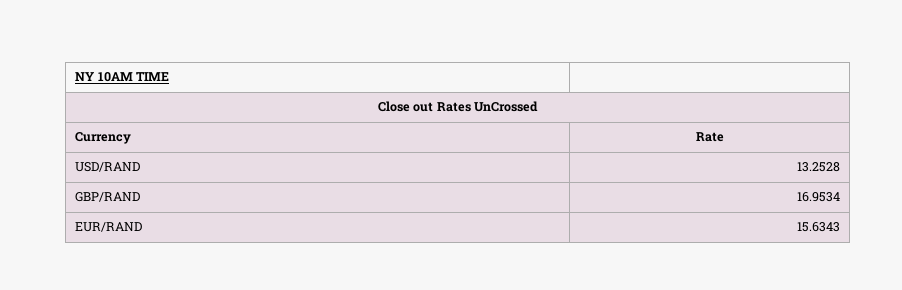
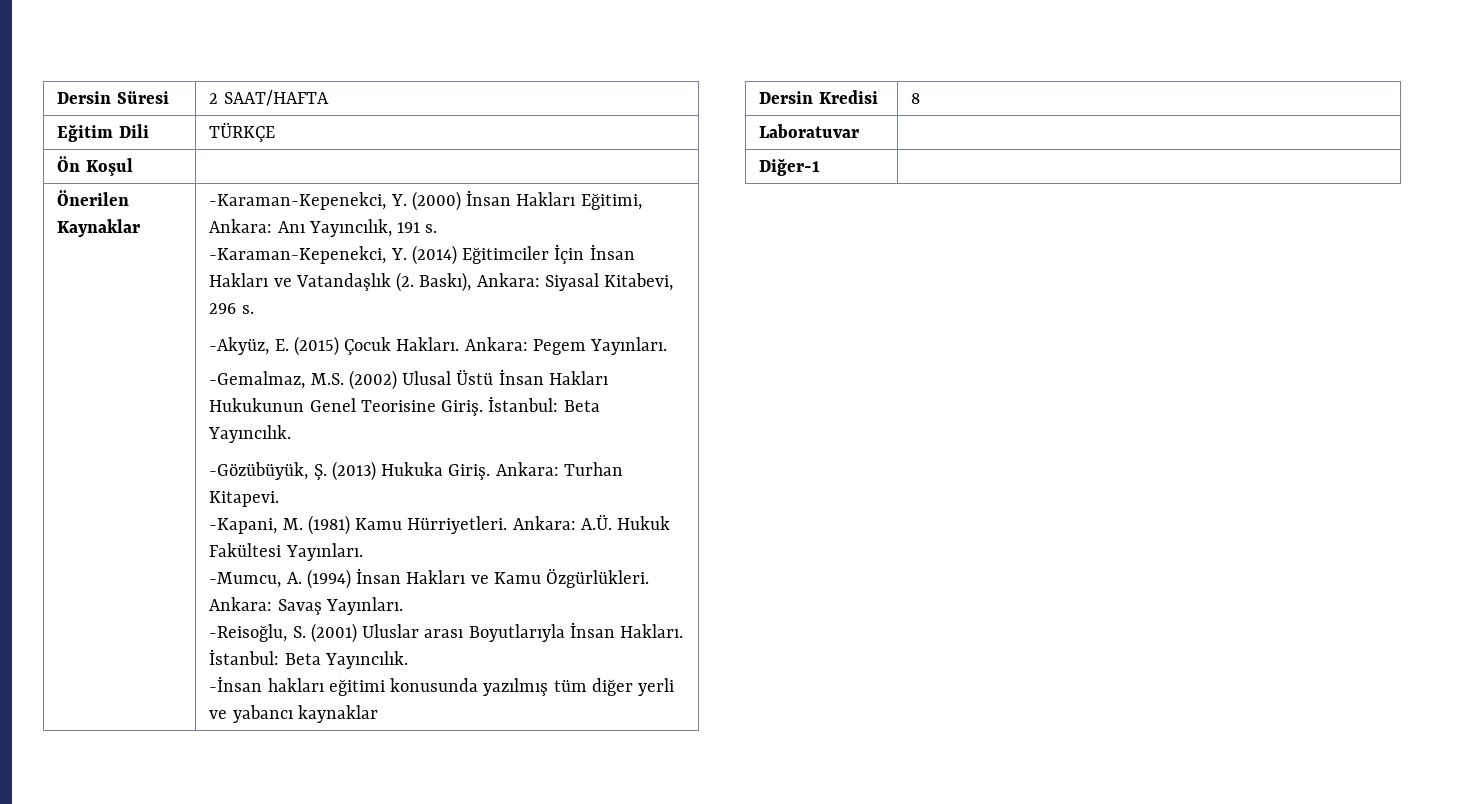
[75,72,170,82] [377,101,539,112] [75,132,132,144] [695,132,724,142] [75,162,141,172] [796,162,840,172] [75,192,141,202] [796,192,840,202] [75,222,143,232] [796,222,840,232] NY 10AM TIME | // Close out Rates UnCrossed // Currency | Rate // USD/RAND | 13.2528 // GBP/RAND | 16.9534 // EUR/RAND | 15.6343 -> [57,91,169,104] [209,90,329,106] [57,124,149,142] [209,122,276,142] [57,156,133,176] [57,190,130,206] [57,219,141,237] [209,190,642,211] [209,219,438,237] [209,244,635,265] [209,272,674,292] [209,303,254,314] [209,336,668,356] [209,369,608,390] [209,396,600,416] [208,425,292,443] [209,461,623,481] [209,491,280,507] [209,514,671,535] [209,543,363,561] [209,568,650,589] [209,597,403,615] [209,622,684,643] [209,649,408,669] [209,676,675,696] [209,705,378,723] [759,90,878,104] [911,93,921,104] [759,124,860,138] [759,158,821,176] Dersin Süresi | 2 SAAT/HAFTA // Eğitim Dili | TÜRKÇE // Ön Koşul | // Önerilen Kaynaklar | -Karaman-Kepenekci, Y. (2000) İnsan Hakları Eğitimi, Ankara: Anı Yayıncılık, 191 s. // -Karaman-Kepenekci, Y. (2014) Eğitimciler İçin İnsan Hakları ve Vatandaşlık (2. Baskı), Ankara: Siyasal Kitabevi, 296 s. // -Akyüz, E. (2015) Çocuk Hakları. Ankara: Pegem Yayınları. // -Gemalmaz, M.S. (2002) Ulusal Üstü İnsan Hakları Hukukunun Genel Teorisine Giriş. İstanbul: Beta Yayıncılık. // -Gözübüyük, Ş. (2013) Hukuka Giriş. Ankara: Turhan Kitapevi. // -Kapani, M. (1981) Kamu Hürriyetleri. Ankara: A.Ü. Hukuk Fakültesi Yayınları. // -Mumcu, A. (1994) İnsan Hakları ve Kamu Özgürlükleri. Ankara: Savaş Yayınları. // -Reisoğlu, S. (2001) Uluslar arası Boyutlarıyla İnsan Hakları. İstanbul: Beta Yayıncılık. // -İnsan hakları eğitimi konusunda yazılmış tüm diğer yerli ve yabancı kaynaklar // Dersin Kredisi | 8 // Laboratuvar | // Diğer-1 |

